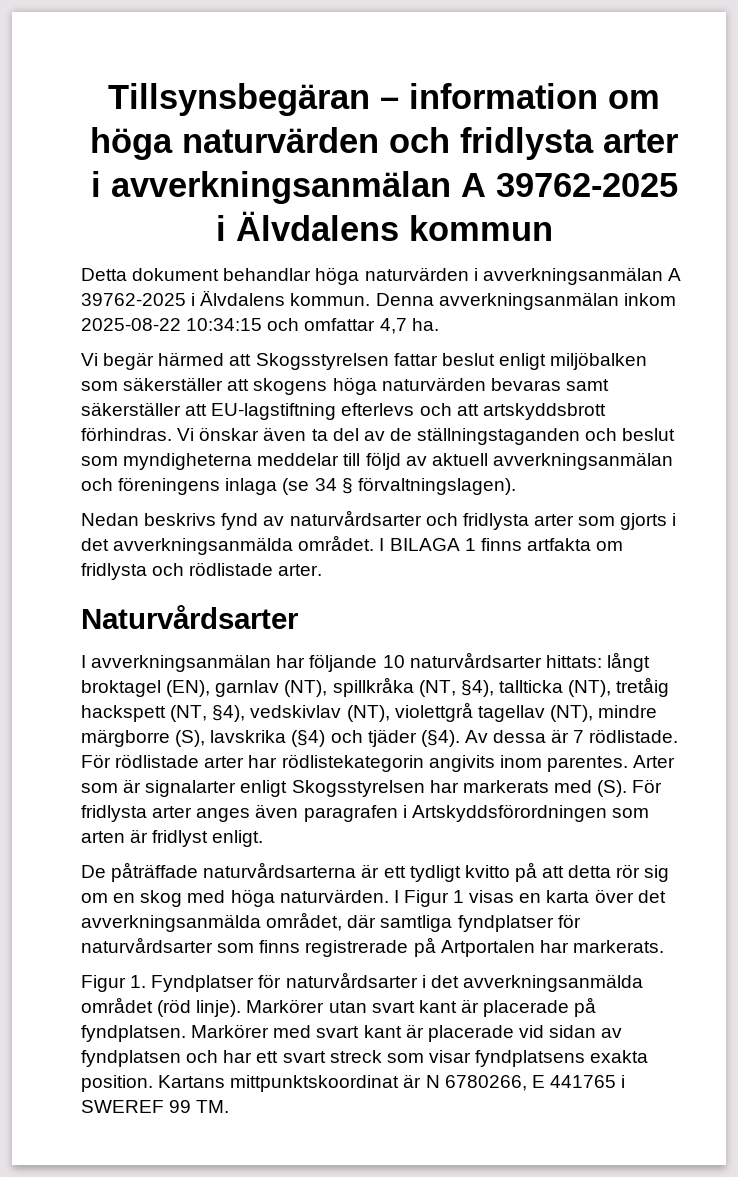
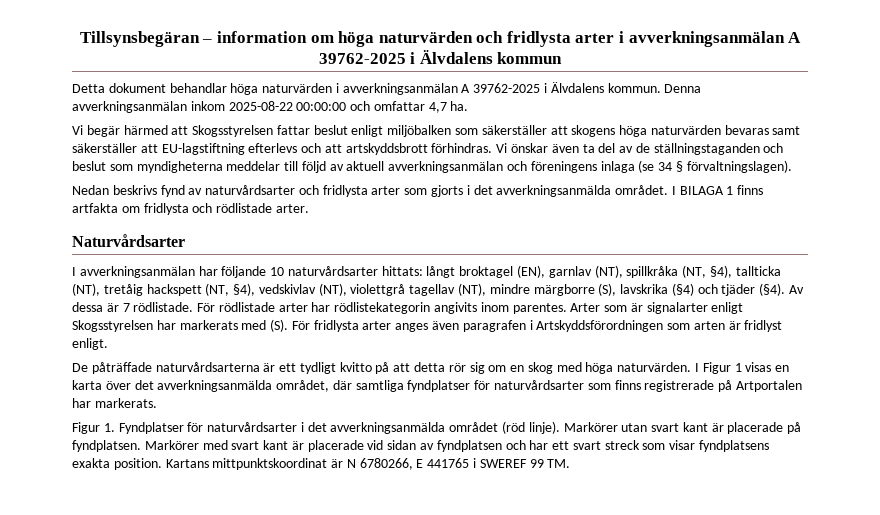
[186,318,263,331] 10:34:15 -> [296,102,347,111] 00:00:00

